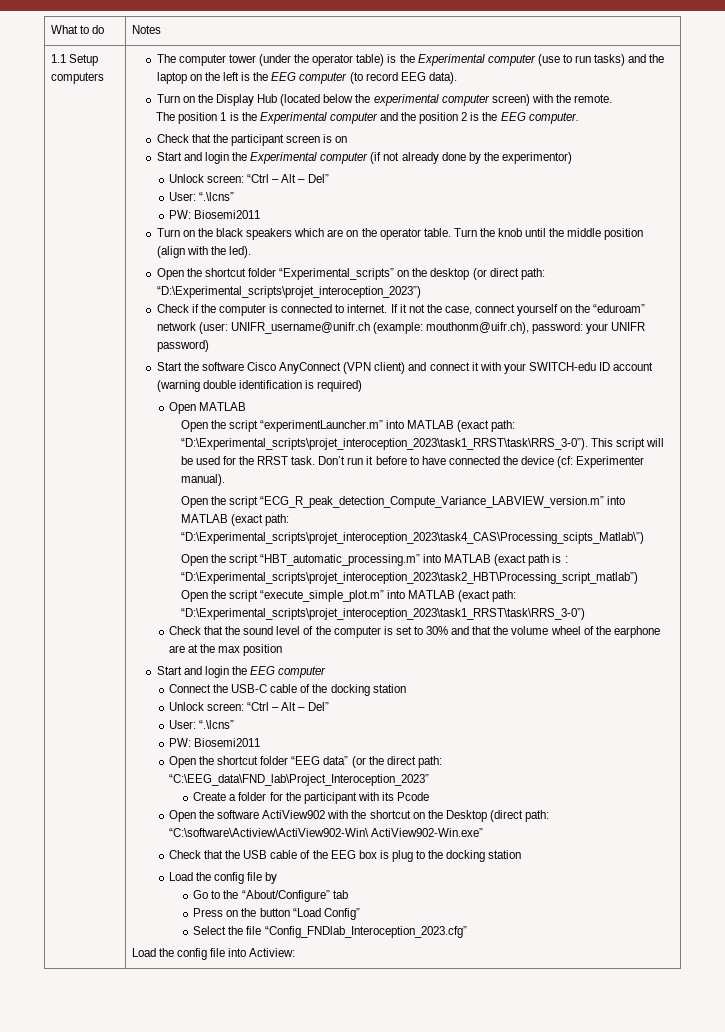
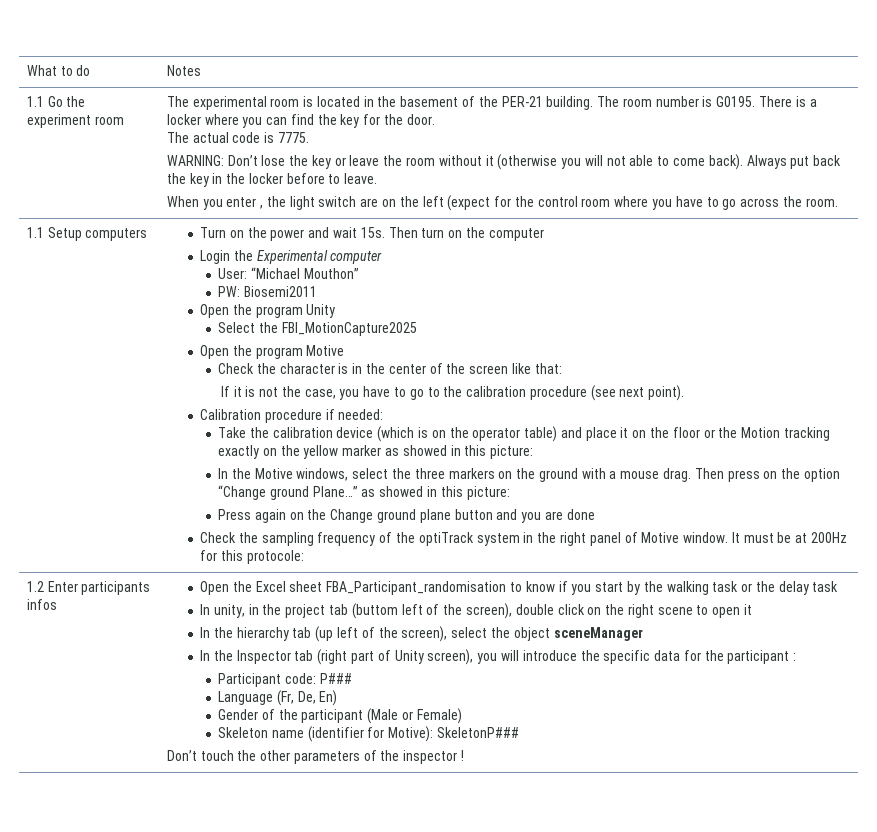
[68,54,98,66] [50,72,104,84] [156,54,665,66] [156,72,457,84] [156,94,613,106] [156,112,579,124] [156,134,348,146] [156,152,572,164] [168,174,329,183] [168,192,234,201] [168,210,260,219] [156,228,644,240] [156,246,251,258] [156,268,545,280] [156,286,421,298] [156,304,646,316] [156,322,646,334] [156,340,209,352] [156,362,654,374] [156,380,363,392] [168,402,246,414] [180,420,516,432] [180,438,664,450] [180,456,645,468] [180,474,225,486] [180,496,626,508] [180,514,289,526] [180,532,644,544] [180,554,568,566] [180,572,638,584] [180,590,517,602] [180,608,585,620] [168,626,660,638] [168,644,283,656] [156,666,327,678] [168,684,406,696] [168,702,329,711] [168,720,234,729] [168,738,260,747] [168,756,442,768] [168,774,429,786] [193,792,430,804] [168,810,550,822] [168,828,483,837] [168,850,522,862] [168,872,278,884] [193,890,348,902] [193,908,360,920] [193,926,467,938] [131,948,296,960] Setup computers | The computer tower (under the operator table) is the Experimental computer (use to run tasks) and the laptop on the left is the EEG computer (to record EEG data). // Turn on the Display Hub (located below the experimental computer screen) with the remote. // The position 1 is the Experimental computer and the position 2 is the EEG computer. // Check that the participant screen is on // Start and login the Experimental computer (if not already done by the experimentor) // Unlock screen: “Ctrl – Alt – Del” // User: “.\lcns” // PW: Biosemi2011 // Turn on the black speakers which are on the operator table. Turn the knob until the middle position (align with the led). // Open the shortcut folder “Experimental_scripts” on the desktop (or direct path: “D:\Experimental_scripts\projet_interoception_2023”) // Check if the computer is connected to internet. If it not the case, connect yourself on the “eduroam” network (user: UNIFR_username@unifr.ch (example: mouthonm@uifr.ch), password: your UNIFR password) // Start the software Cisco AnyConnect (VPN client) and connect it with your SWITCH-edu ID account (warning double identification is required) // Open MATLAB // Open the script “experimentLauncher.m” into MATLAB (exact path: “D:\Experimental_scripts\projet_interoception_2023\task1_RRST\task\RRS_3-0”). This script will be used for the RRST task. Don’t run it before to have connected the device (cf: Experimenter manual). // Open the script “ECG_R_peak_detection_Compute_Variance_LABVIEW_version.m” into MATLAB (exact path: “D:\Experimental_scripts\projet_interoception_2023\task4_CAS\Processing_scipts_Matlab\”) // Open the script “HBT_automatic_processing.m” into MATLAB (exact path is : “D:\Experimental_scripts\projet_interoception_2023\task2_HBT\Processing_script_matlab”) // Open the script “execute_simple_plot.m” into MATLAB (exact path: “D:\Experimental_scripts\projet_interoception_2023\task1_RRST\task\RRS_3-0”) // Check that the sound level of the computer is set to 30% and that the volume wheel of the earphone are at the max position // Start and login the EEG computer // Connect the USB-C cable of the docking station // Unlock screen: “Ctrl – Alt – Del” // User: “.\lcns” // PW: Biosemi2011 // Open the shortcut folder “EEG data” (or the direct path: “C:\EEG_data\FND_lab\Project_Interoception_2023” // Create a folder for the participant with its Pcode // Open the software ActiView902 with the shortcut on the Desktop (direct path: “C:\software\Actiview\ActiView902-Win\ ActiView902-Win.exe” // Check that the USB cable of the EEG box is plug to the docking station // Load the config file by // Go to the “About/Configure” tab // Press on the button “Load Config” // Select the file “Config_FNDlab_Interoception_2023.cfg” // Load the config file into Actiview: -> [47,96,86,107] [26,114,124,128] [166,96,817,110] [166,114,435,128] [166,132,309,143] [166,154,842,170] [166,173,378,187] [166,195,838,211] [26,227,148,241] [200,227,544,241] [200,250,383,264] [218,267,359,279] [218,286,317,297] [200,304,336,318] [218,322,417,336] [200,345,345,359] [218,363,562,374] [220,385,685,401] [200,409,384,423] [218,426,830,442] [218,445,534,459] [218,468,840,482] [218,485,510,500] [218,509,595,523] [200,532,847,546] [200,550,304,564] [26,581,151,595] [26,599,57,610] [200,581,839,595] [200,603,752,619] [200,626,643,642] [200,649,797,665] [218,673,352,687] [218,690,338,706] [218,708,462,724] [218,726,520,742] [166,750,464,764] Go the experiment room | The experimental room is located in the basement of the PER-21 building. The room number is G0195. There is a locker where you can find the key for the door. // The actual code is 7775. // WARNING: Don’t lose the key or leave the room without it (otherwise you will not able to come back). Always put back the key in the locker before to leave. // When you enter , the light switch are on the left (expect for the control room where you have to go across the room. // 1.1 Setup computers | Turn on the power and wait 15s. Then turn on the computer // Login the Experimental computer // User: “Michael Mouthon” // PW: Biosemi2011 // Open the program Unity // Select the FBI_MotionCapture2025 // Open the program Motive // Check the character is in the center of the screen like that: // If it is not the case, you have to go to the calibration procedure (see next point). // Calibration procedure if needed: // Take the calibration device (which is on the operator table) and place it on the floor or the Motion tracking exactly on the yellow marker as showed in this picture: // In the Motive windows, select the three markers on the ground with a mouse drag. Then press on the option “Change ground Plane…” as showed in this picture: // Press again on the Change ground plane button and you are done // Check the sampling frequency of the optiTrack system in the right panel of Motive window. It must be at 200Hz for this protocole: // 1.2 Enter participants infos | Open the Excel sheet FBA_Participant_randomisation to know if you start by the walking task or the delay task // In unity, in the project tab (buttom left of the screen), double click on the right scene to open it // In the hierarchy tab (up left of the screen), select the object sceneManager // In the Inspector tab (right part of Unity screen), you will introduce the specific data for the participant : // Participant code: P### // Language (Fr, De, En) // Gender of the participant (Male or Female) // Skeleton name (identifier for Motive): SkeletonP### // Don’t touch the other parameters of the inspector !

